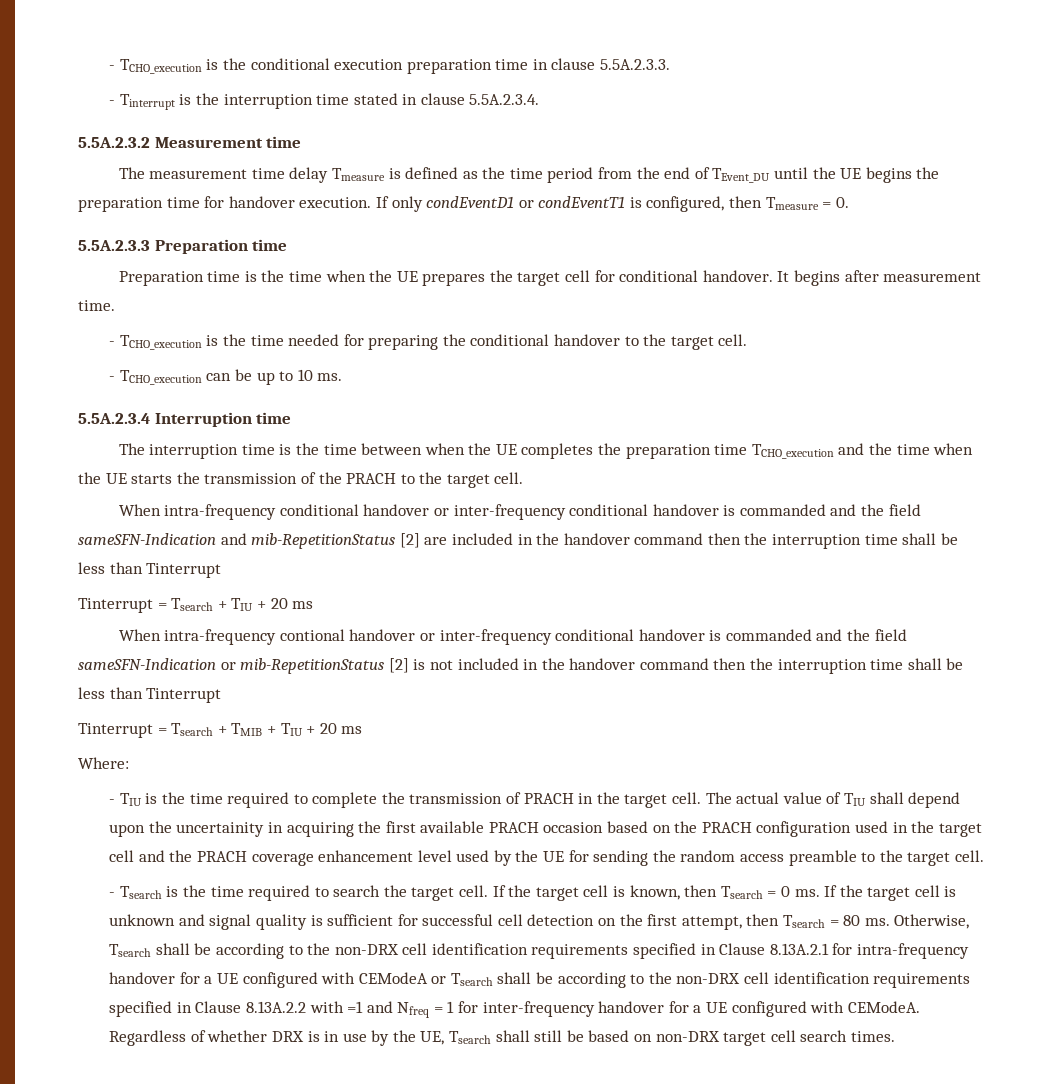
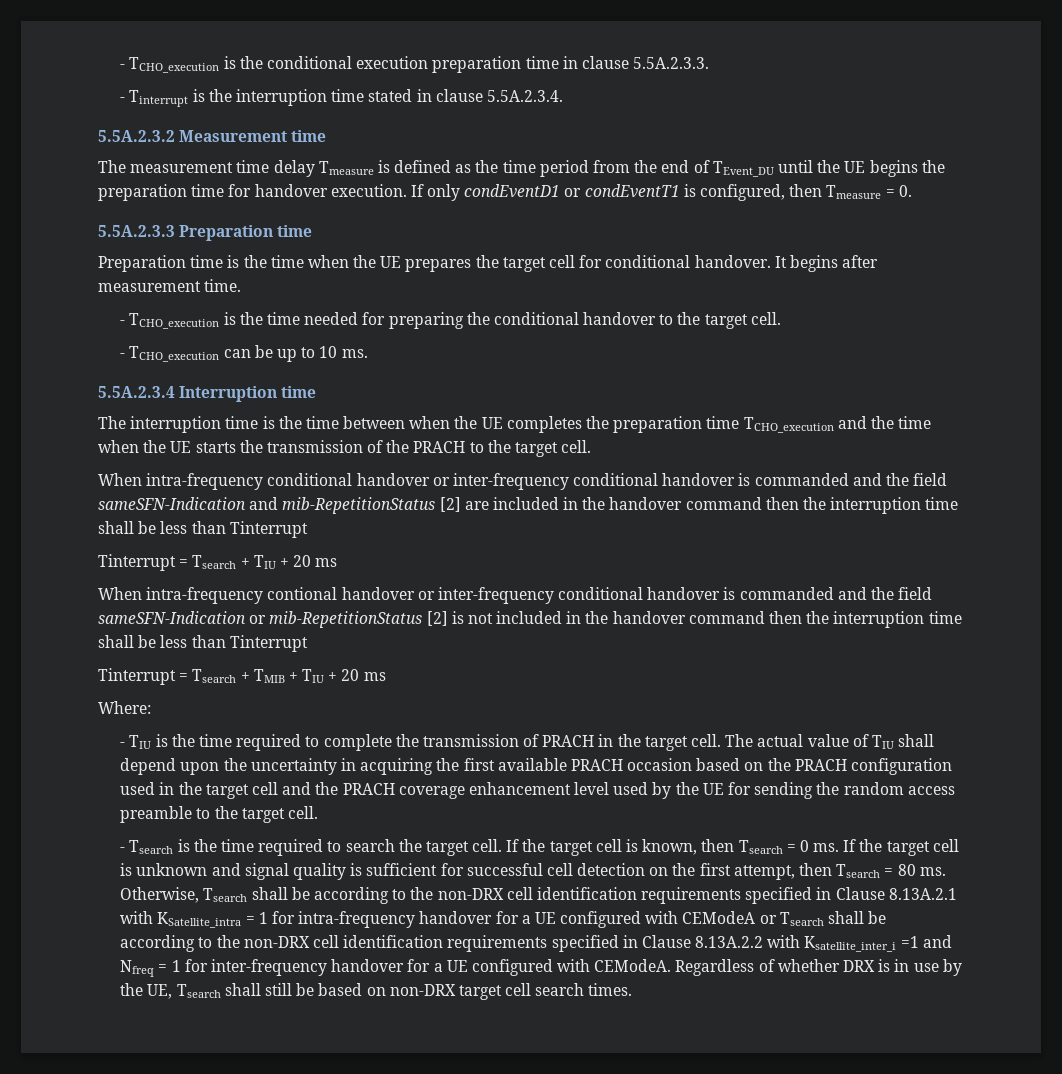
[176,822,265,837] uncertainity -> [250,758,337,775] uncertainty
(829, 949) none -> [120,911,268,928] with KSatellite_intra = 1
(344, 1007) none -> [804,936,897,952] Ksatellite_inter_i

